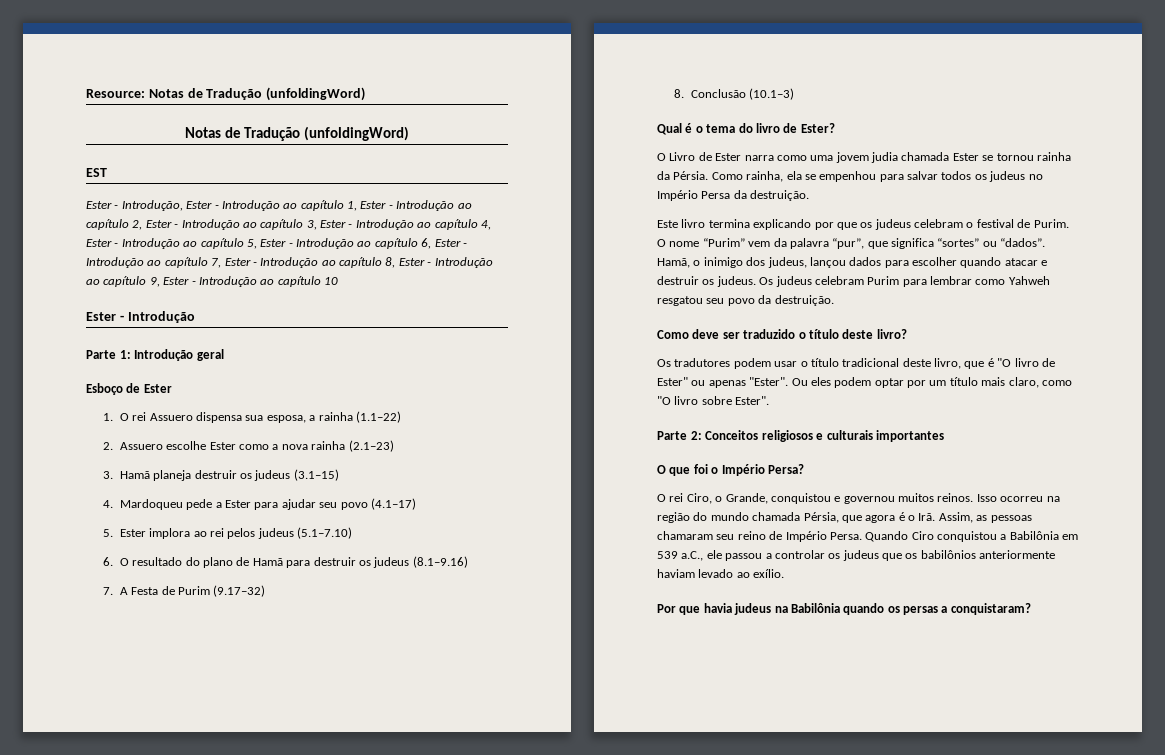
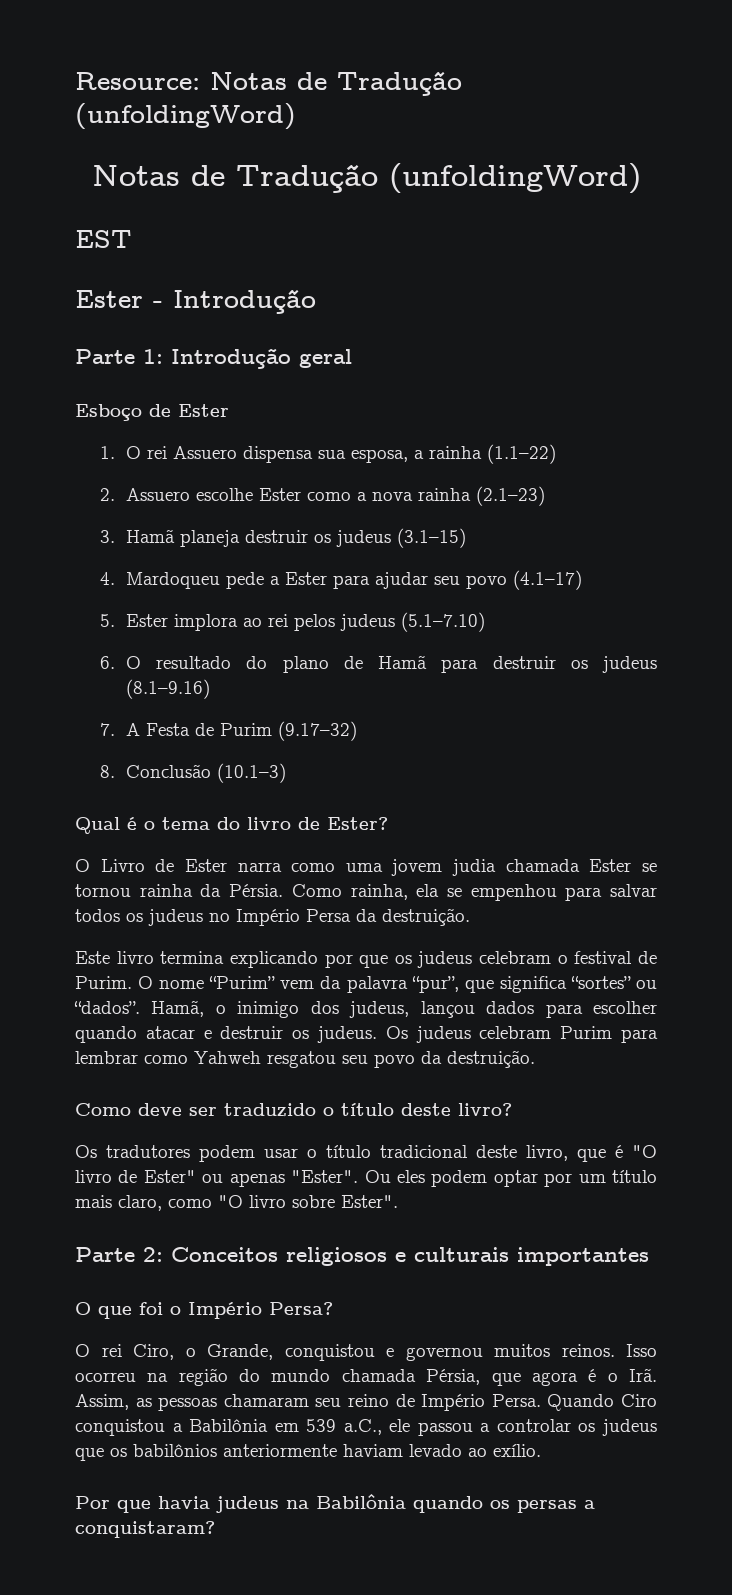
[86,200,472,211] [86,219,491,230] [86,238,467,249] [86,257,493,268] [86,276,338,287] // Ester - Introdução, Ester - Introdução ao capítulo 1, Ester - Introdução ao capítulo 2, Ester - Introdução ao capítulo 3, Ester - Introdução ao capítulo 4, Ester - Introdução ao capítulo 5, Ester - Introdução ao capítulo 6, Ester - Introdução ao capítulo 7, Ester - Introdução ao capítulo 8, Ester - Introdução ao capítulo 9, Ester - Introdução ao capítulo 10 -> (132, 239) none

